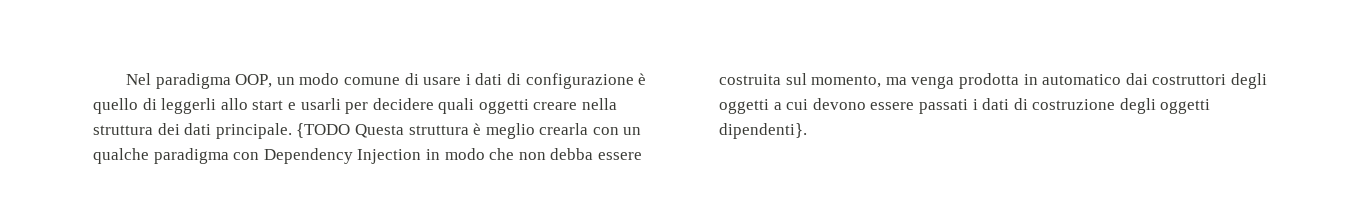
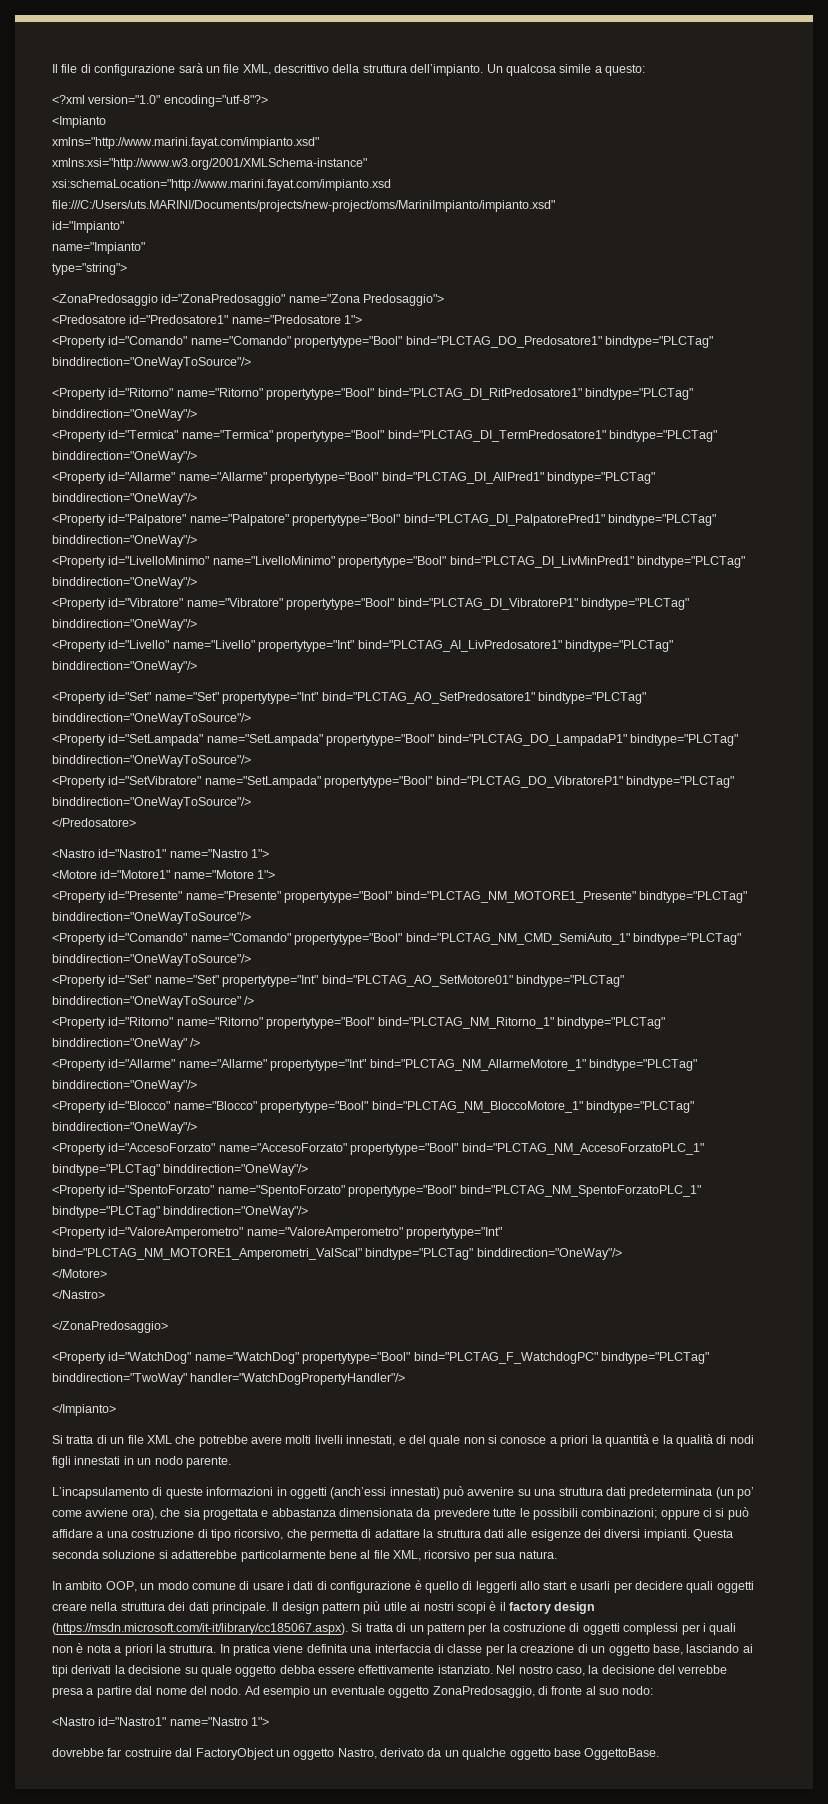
[126,73,231,89] Nel paradigma -> [52,63,645,76] [52,95,268,107] [52,116,106,128] [52,137,319,149] [52,158,367,170] [52,179,391,191] [52,200,555,212] [52,221,124,233] [52,242,145,254] [52,263,127,275] [52,294,445,306] [52,315,363,324] [52,336,713,348] [52,357,251,369] [52,388,693,400] [52,409,197,421] [52,430,717,442] [52,451,197,463] [52,472,655,484] [52,493,197,505] [52,514,716,526] [52,535,197,547] [52,556,745,568] [52,577,197,589] [52,598,689,610] [52,619,197,631] [52,640,673,652] [52,661,197,673] [52,692,646,704] [52,713,251,725] [52,734,738,746] [52,755,251,767] [52,776,734,788] [52,797,251,809] [52,818,136,827] [52,849,270,858] [52,870,276,879] [52,891,747,903] [52,912,251,924] [52,933,741,945] [52,954,251,966] [52,975,624,987] [52,996,255,1008] [52,1017,665,1029] [52,1038,201,1050] [52,1059,697,1071] [52,1080,197,1092] [52,1101,694,1113] [52,1122,197,1134] [52,1143,704,1155] [52,1164,309,1176] [52,1185,701,1197] [52,1206,309,1218] [52,1227,503,1239] [52,1248,622,1260] [52,1269,107,1278] [52,1290,105,1299] [52,1321,168,1333] [52,1352,709,1364] [52,1373,406,1385] [52,1404,116,1416] [52,1434,754,1447] [52,1456,231,1468] [52,1486,754,1499] [52,1507,749,1520] [52,1529,734,1541] [52,1550,557,1562] [52,1581,103,1590] Il file di configurazione sarà un file XML, descrittivo della struttura dell’impianto. Un qualcosa simile a questo: // <?xml version="1.0" encoding="utf-8"?> // <Impianto // xmlns="http://www.marini.fayat.com/impianto.xsd" // xmlns:xsi="http://www.w3.org/2001/XMLSchema-instance" // xsi:schemaLocation="http://www.marini.fayat.com/impianto.xsd file:///C:/Users/uts.MARINI/Documents/projects/new-project/oms/MariniImpianto/impianto.xsd" // id="Impianto" // name="Impianto" // type="string"> // <ZonaPredosaggio id="ZonaPredosaggio" name="Zona Predosaggio"> // <Predosatore id="Predosatore1" name="Predosatore 1"> // <Property id="Comando" name="Comando" propertytype="Bool" bind="PLCTAG_DO_Predosatore1" bindtype="PLCTag" binddirection="OneWayToSource"/> // <Property id="Ritorno" name="Ritorno" propertytype="Bool" bind="PLCTAG_DI_RitPredosatore1" bindtype="PLCTag" binddirection="OneWay"/> // <Property id="Termica" name="Termica" propertytype="Bool" bind="PLCTAG_DI_TermPredosatore1" bindtype="PLCTag" binddirection="OneWay"/> // <Property id="Allarme" name="Allarme" propertytype="Bool" bind="PLCTAG_DI_AllPred1" bindtype="PLCTag" binddirection="OneWay"/> // <Property id="Palpatore" name="Palpatore" propertytype="Bool" bind="PLCTAG_DI_PalpatorePred1" bindtype="PLCTag" binddirection="OneWay"/> // <Property id="LivelloMinimo" name="LivelloMinimo" propertytype="Bool" bind="PLCTAG_DI_LivMinPred1" bindtype="PLCTag" binddirection="OneWay"/> // <Property id="Vibratore" name="Vibratore" propertytype="Bool" bind="PLCTAG_DI_VibratoreP1" bindtype="PLCTag" binddirection="OneWay"/> // <Property id="Livello" name="Livello" propertytype="Int" bind="PLCTAG_AI_LivPredosatore1" bindtype="PLCTag" binddirection="OneWay"/> // <Property id="Set" name="Set" propertytype="Int" bind="PLCTAG_AO_SetPredosatore1" bindtype="PLCTag" binddirection="OneWayToSource"/> // <Property id="SetLampada" name="SetLampada" propertytype="Bool" bind="PLCTAG_DO_LampadaP1" bindtype="PLCTag" binddirection="OneWayToSource"/> // <Property id="SetVibratore" name="SetLampada" propertytype="Bool" bind="PLCTAG_DO_VibratoreP1" bindtype="PLCTag" binddirection="OneWayToSource"/> // </Predosatore> // <Nastro id="Nastro1" name="Nastro 1"> // <Motore id="Motore1" name="Motore 1"> // <Property id="Presente" name="Presente" propertytype="Bool" bind="PLCTAG_NM_MOTORE1_Presente" bindtype="PLCTag" binddirection="OneWayToSource"/> // <Property id="Comando" name="Comando" propertytype="Bool" bind="PLCTAG_NM_CMD_SemiAuto_1" bindtype="PLCTag" binddirection="OneWayToSource"/> // <Property id="Set" name="Set" propertytype="Int" bind="PLCTAG_AO_SetMotore01" bindtype="PLCTag" binddirection="OneWayToSource" /> // <Property id="Ritorno" name="Ritorno" propertytype="Bool" bind="PLCTAG_NM_Ritorno_1" bindtype="PLCTag" binddirection="OneWay" /> // <Property id="Allarme" name="Allarme" propertytype="Int" bind="PLCTAG_NM_AllarmeMotore_1" bindtype="PLCTag" binddirection="OneWay"/> // <Property id="Blocco" name="Blocco" propertytype="Bool" bind="PLCTAG_NM_BloccoMotore_1" bindtype="PLCTag" binddirection="OneWay"/> // <Property id="AccesoForzato" name="AccesoForzato" propertytype="Bool" bind="PLCTAG_NM_AccesoForzatoPLC_1" bindtype="PLCTag" binddirection="OneWay"/> // <Property id="SpentoForzato" name="SpentoForzato" propertytype="Bool" bind="PLCTAG_NM_SpentoForzatoPLC_1" bindtype="PLCTag" binddirection="OneWay"/> // <Property id="ValoreAmperometro" name="ValoreAmperometro" propertytype="Int" bind="PLCTAG_NM_MOTORE1_Amperometri_ValScal" bindtype="PLCTag" binddirection="OneWay"/> // </Motore> // </Nastro> // </ZonaPredosaggio> // <Property id="WatchDog" name="WatchDog" propertytype="Bool" bind="PLCTAG_F_WatchdogPC" bindtype="PLCTag" binddirection="TwoWay" handler="WatchDogPropertyHandler"/> // </Impianto> // Si tratta di un file XML che potrebbe avere molti livelli innestati, e del quale non si conosce a priori la quantità e la qualità di nodi figli innestati in un nodo parente. // L’incapsulamento di queste informazioni in oggetti (anch’essi innestati) può avvenire su una struttura dati predeterminata (un po’ come avviene ora), che sia progettata e abbastanza dimensionata da prevedere tutte le possibili combinazioni; oppure ci si può affidare a una costruzione di tipo ricorsivo, che permetta di adattare la struttura dati alle esigenze dei diversi impianti. Questa seconda soluzione si adatterebbe particolarmente bene al file XML, ricorsivo per sua natura. // In ambito
[296,123,642,139] [93,148,642,164] [719,73,1267,89] [719,98,1211,114] [719,123,807,139] {TODO Questa struttura è meglio crearla con un qualche paradigma con Dependency Injection in modo che non debba essere costruita sul momento, ma venga prodotta in automatico dai costruttori degli oggetti a cui devono essere passati i dati di costruzione degli oggetti dipendenti}. -> [272,1601,596,1614] [52,1623,737,1635] [52,1643,753,1656] [52,1665,728,1677] [52,1686,654,1698] [52,1717,270,1726] [52,1748,660,1760] Il design pattern più utile ai nostri scopi è il factory design (https://msdn.microsoft.com/it-it/library/cc185067.aspx). Si tratta di un pattern per la costruzione di oggetti complessi per i quali non è nota a priori la struttura. In pratica viene definita una interfaccia di classe per la creazione di un oggetto base, lasciando ai tipi derivati la decisione su quale oggetto debba essere effettivamente istanziato. Nel nostro caso, la decisione del verrebbe presa a partire dal nome del nodo. Ad esempio un eventuale oggetto ZonaPredosaggio, di fronte al suo nodo: // <Nastro id="Nastro1" name="Nastro 1"> // dovrebbe far costruire dal FactoryObject un oggetto Nastro, derivato da un qualche oggetto base OggettoBase.

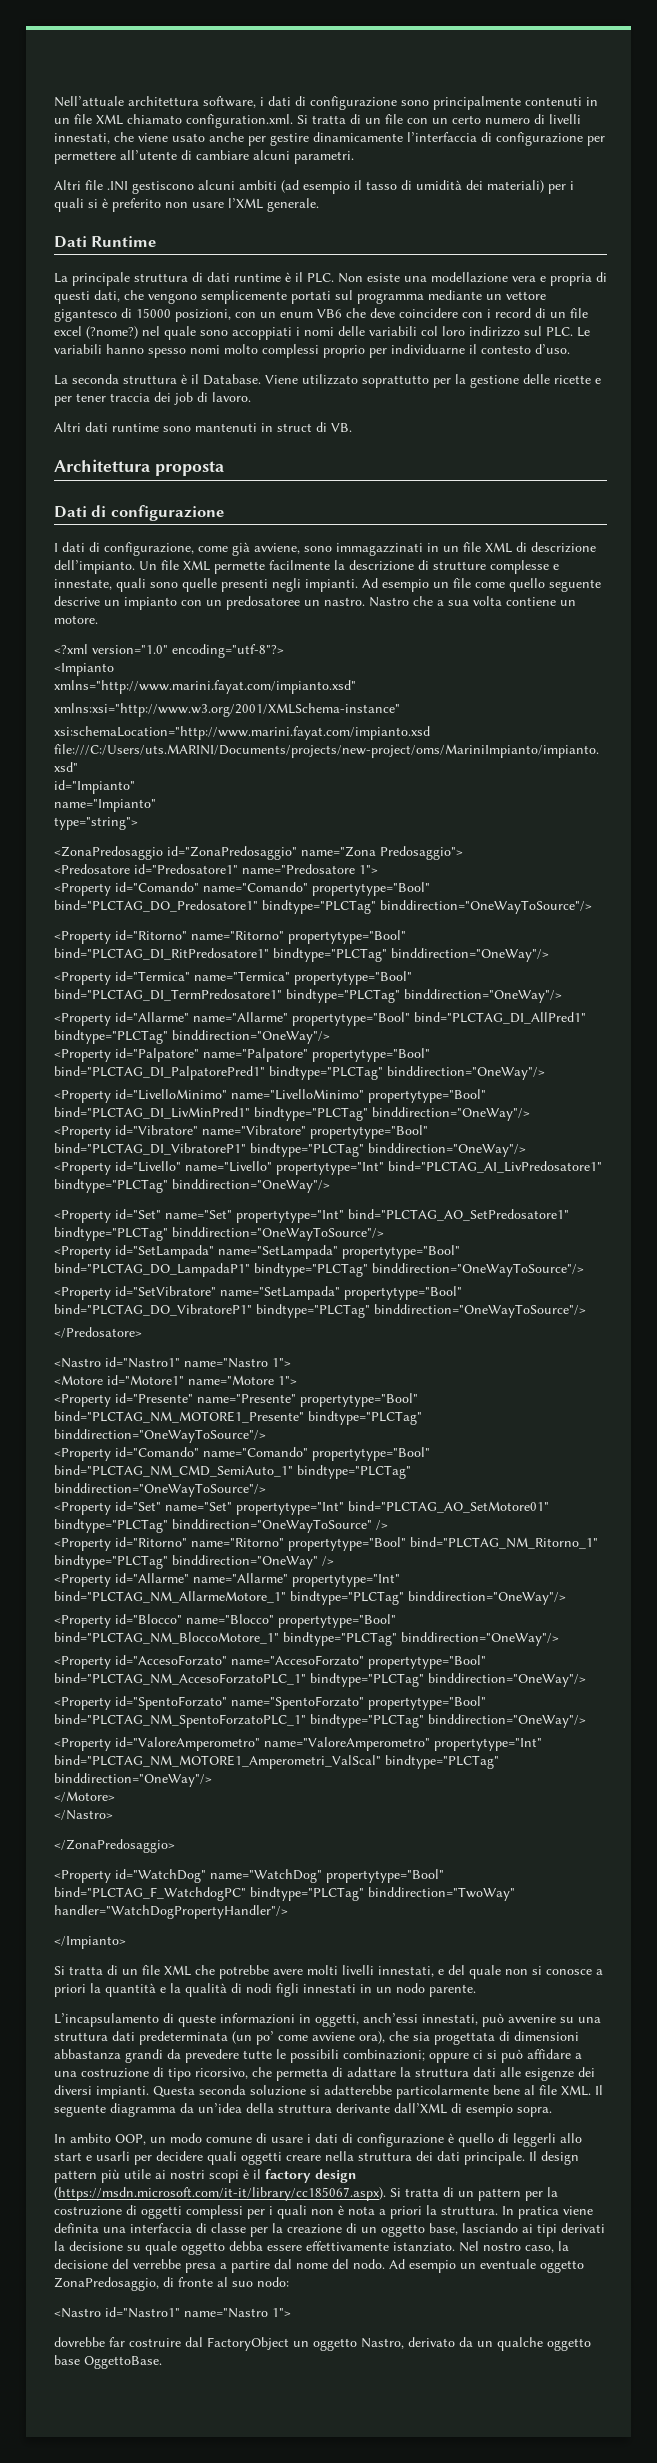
[52,63,645,76] Il file di configurazione sarà un file XML, descrittivo della struttura dell’impianto. Un qualcosa simile a questo: -> [54,96,598,110] [54,114,581,128] [54,132,605,146] [54,150,354,164] [54,180,574,194] [54,198,319,212] [54,236,157,248] [54,272,607,286] [54,290,546,304] [54,308,588,322] [54,326,590,340] [54,344,570,358] [54,374,601,388] [54,392,251,406] [54,422,352,432] [54,459,224,476] [54,505,224,521] [54,542,596,556] [54,560,559,574] [54,578,601,592] [54,596,576,610] [54,615,98,624] Nell’attuale architettura software, i dati di configurazione sono principalmente contenuti in un file XML chiamato configuration.xml. Si tratta di un file con un certo numero di livelli innestati, che viene usato anche per gestire dinamicamente l’interfaccia di configurazione per permettere all’utente di cambiare alcuni parametri. // Altri file .INI gestiscono alcuni ambiti (ad esempio il tasso di umidità dei materiali) per i quali si è preferito non usare l’XML generale. // Dati Runtime // La principale struttura di dati runtime è il PLC. Non esiste una modellazione vera e propria di questi dati, che vengono semplicemente portati sul programma mediante un vettore gigantesco di 15000 posizioni, con un enum VB6 che deve coincidere con i record di un file excel (?nome?) nel quale sono accoppiati i nomi delle variabili col loro indirizzo sul PLC. Le variabili hanno spesso nomi molto complessi proprio per individuarne il contesto d’uso. // La seconda struttura è il Database. Viene utilizzato soprattutto per la gestione delle ricette e per tener traccia dei job di lavoro. // Altri dati runtime sono mantenuti in struct di VB. // Architettura proposta // Dati di configurazione // I dati di configurazione, come già avviene, sono immagazzinati in un file XML di descrizione dell’impianto. Un file XML permette facilmente la descrizione di strutture complesse e innestate, quali sono quelle presenti negli impianti. Ad esempio un file come quello seguente descrive un impianto con un predosatoree un nastro. Nastro che a sua volta contiene un motore.
[289,1487,440,1499] oggetti (anch’essi innestati) -> [315,2013,478,2027] oggetti, anch’essi innestati,
[261,1508,413,1517] e abbastanza dimensionata -> [499,2031,579,2041] [54,2049,163,2063] di dimensioni abbastanza grandi
[393,1550,557,1562] XML, ricorsivo per sua natura. -> [561,2085,603,2096] [54,2103,552,2117] XML. Il seguente diagramma da un’idea della struttura derivante dall’XML di esempio sopra.

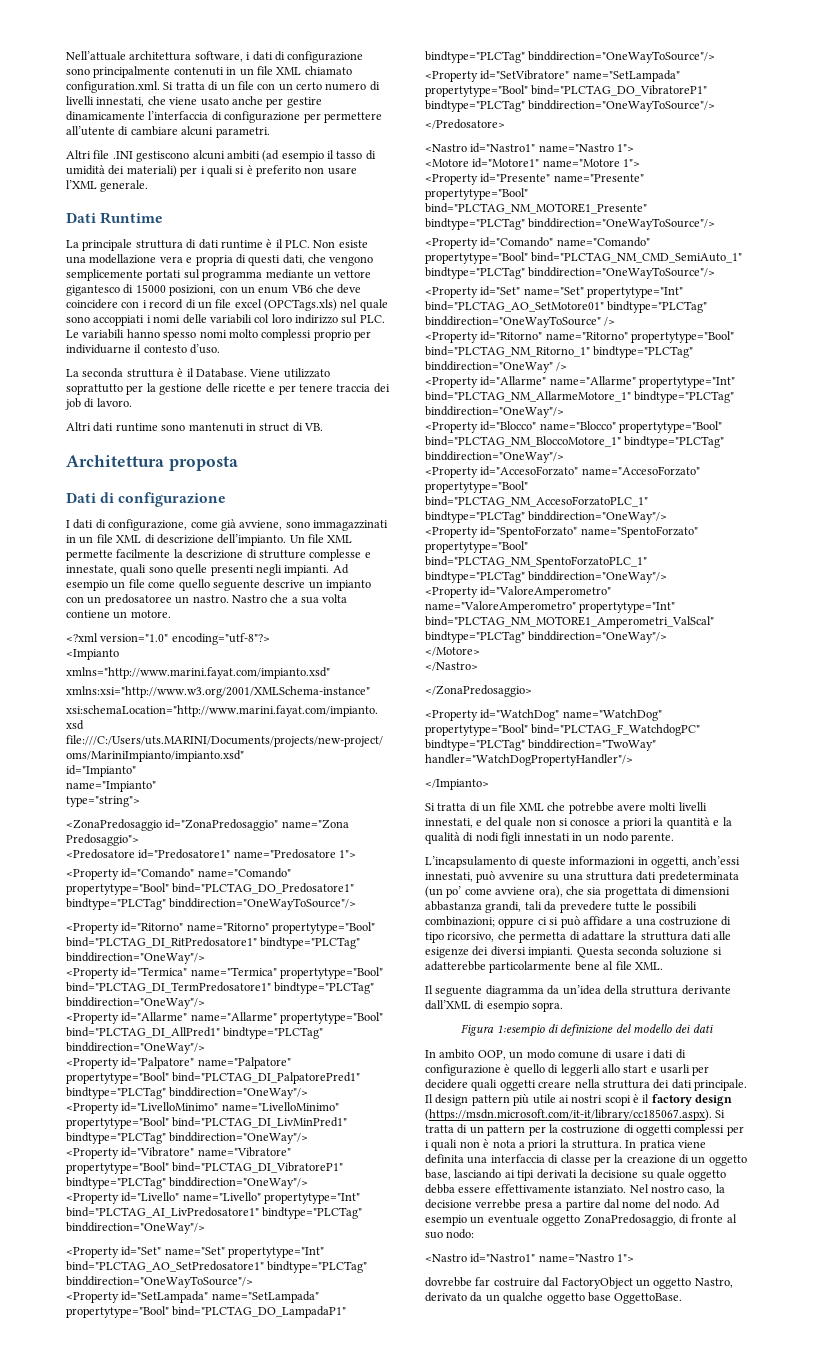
[86,326,138,339] (?nome?) -> [264,299,337,311] (OPCTags.xls)
[76,393,106,402] tener -> [299,384,333,392] tenere
[125,2049,163,2063] grandi -> [485,901,542,913] grandi, tali
(591, 2090) none -> (663, 966) //
(552, 2112) none -> [461,1024,713,1037] // Figura 1:esempio di definizione del modello dei dati
[112,2259,129,2269] del -> (472, 1204) none

